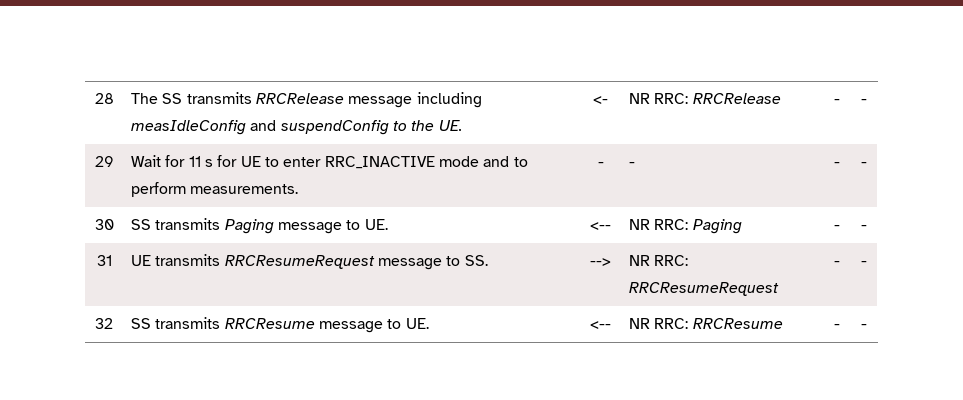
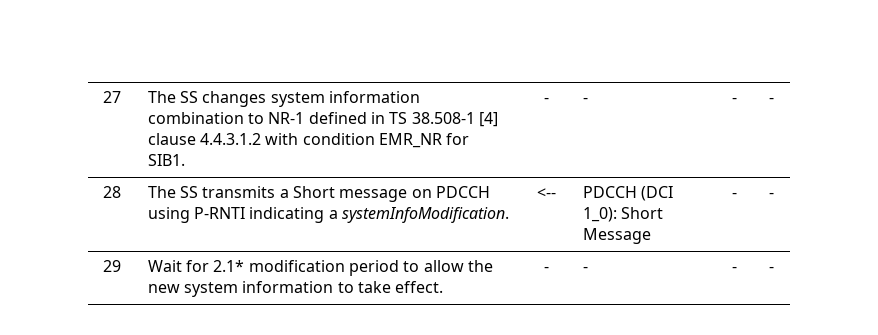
[94,93,114,104] [130,92,482,108] [130,120,462,135] [593,96,608,104] [628,93,781,104] 28 | The SS transmits RRCRelease message including measIdleConfig and suspendConfig to the UE. | <- | NR RRC: RRCRelease -> [102,91,121,103] [147,91,421,107] [147,112,499,127] [147,133,470,148] [147,154,185,166] [543,97,549,103] [582,97,588,103] [731,97,737,103] [768,97,774,103] [102,186,121,198] [147,186,491,202] [147,207,510,223] [536,188,556,198] [582,186,674,201] [582,207,664,222] [582,228,651,244] 27 | The SS changes system information combination to NR-1 defined in TS 38.508-1 [4] clause 4.4.3.1.2 with condition EMR_NR for SIB1. | - | - | - | - // 28 | The SS transmits a Short message on PDCCH using P-RNTI indicating a systemInfoModification. | <-- | PDCCH (DCI 1_0): Short Message
[188,155,528,169] [130,182,299,197] [597,162,604,167] [628,162,635,167] [834,162,840,167] [861,162,867,167] [94,219,114,230] [130,218,388,234] [590,222,611,230] [628,219,742,234] [834,225,840,230] [861,225,867,230] [96,255,112,266] [130,254,488,270] [590,258,611,266] [628,255,689,266] [628,282,779,296] [834,261,840,266] [861,261,867,266] [95,318,113,329] [130,317,429,333] [590,321,611,329] [628,318,783,329] 11 s for UE to enter RRC_INACTIVE mode and to perform measurements. | - | - | - | - // 30 | SS transmits Paging message to UE. | <-- | NR RRC: Paging | - | - // 31 | UE transmits RRCResumeRequest message to SS. | --> | NR RRC: RRCResumeRequest | - | - // 32 | SS transmits RRCResume message to UE. | <-- | NR RRC: RRCResume -> [213,260,494,276] [147,281,444,297] [543,266,549,272] [582,266,588,272] 2.1* modification period to allow the new system information to take effect. | - | -

